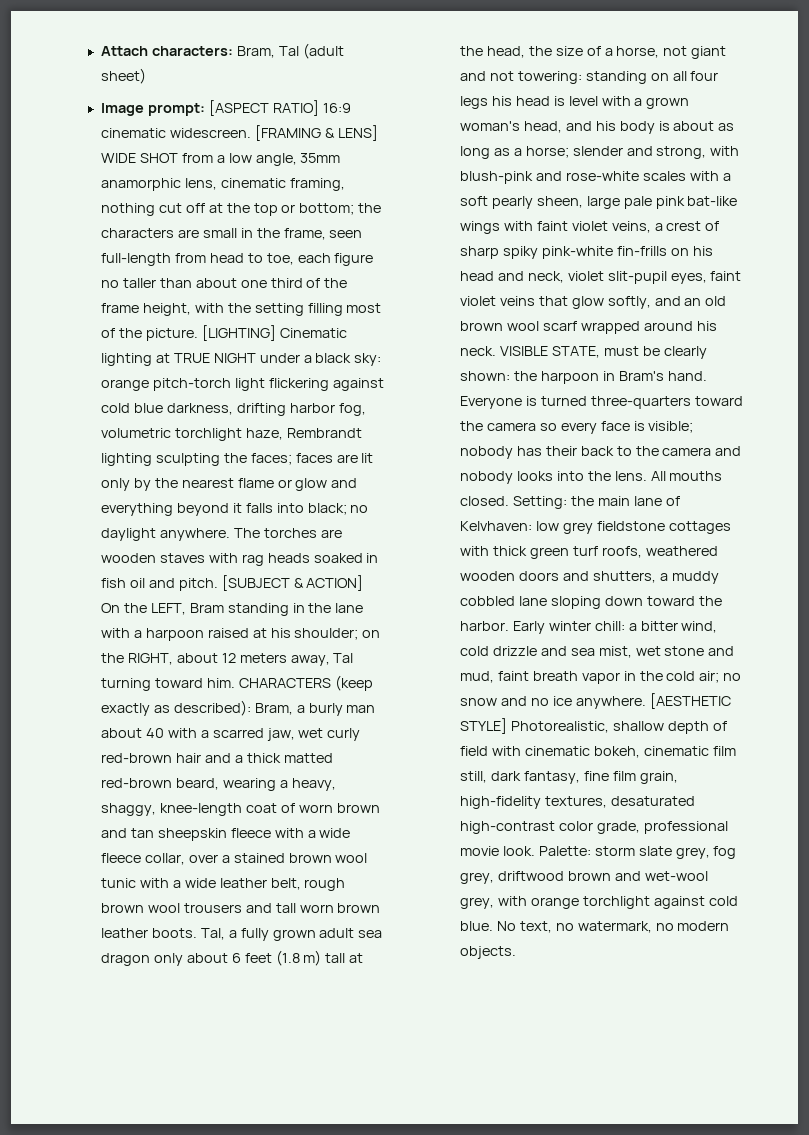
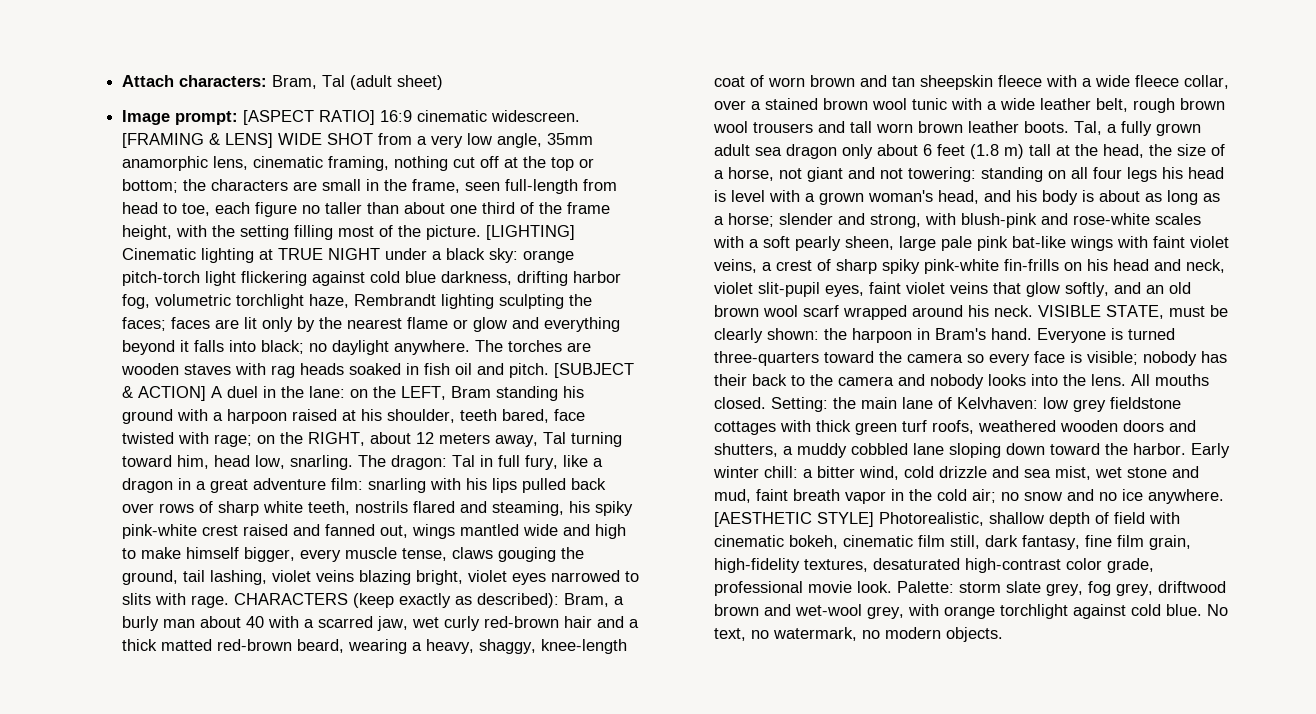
(225, 159) none -> [430,135,463,148] very
[100,603,120,613] On -> [210,386,368,398] A duel in the lane: on
[292,603,364,613] in the lane -> [562,386,584,398] [121,409,173,424] his ground
[294,628,359,640] shoulder; -> [386,409,585,423] [121,432,252,447] shoulder, teeth bared, face twisted with rage;
[206,678,235,688] him. -> [176,455,603,470] [121,478,606,493] [121,501,633,516] [121,524,626,539] [121,547,584,562] [121,570,639,585] [121,593,229,608] him, head low, snarling. The dragon: Tal in full fury, like a dragon in a great adventure film: snarling with his lips pulled back over rows of sharp white teeth, nostrils flared and steaming, his spiky pink-white crest raised and fanned out, wings mantled wide and high to make himself bigger, every muscle tense, claws gouging the ground, tail lashing, violet veins blazing bright, violet eyes narrowed to slits with rage.

